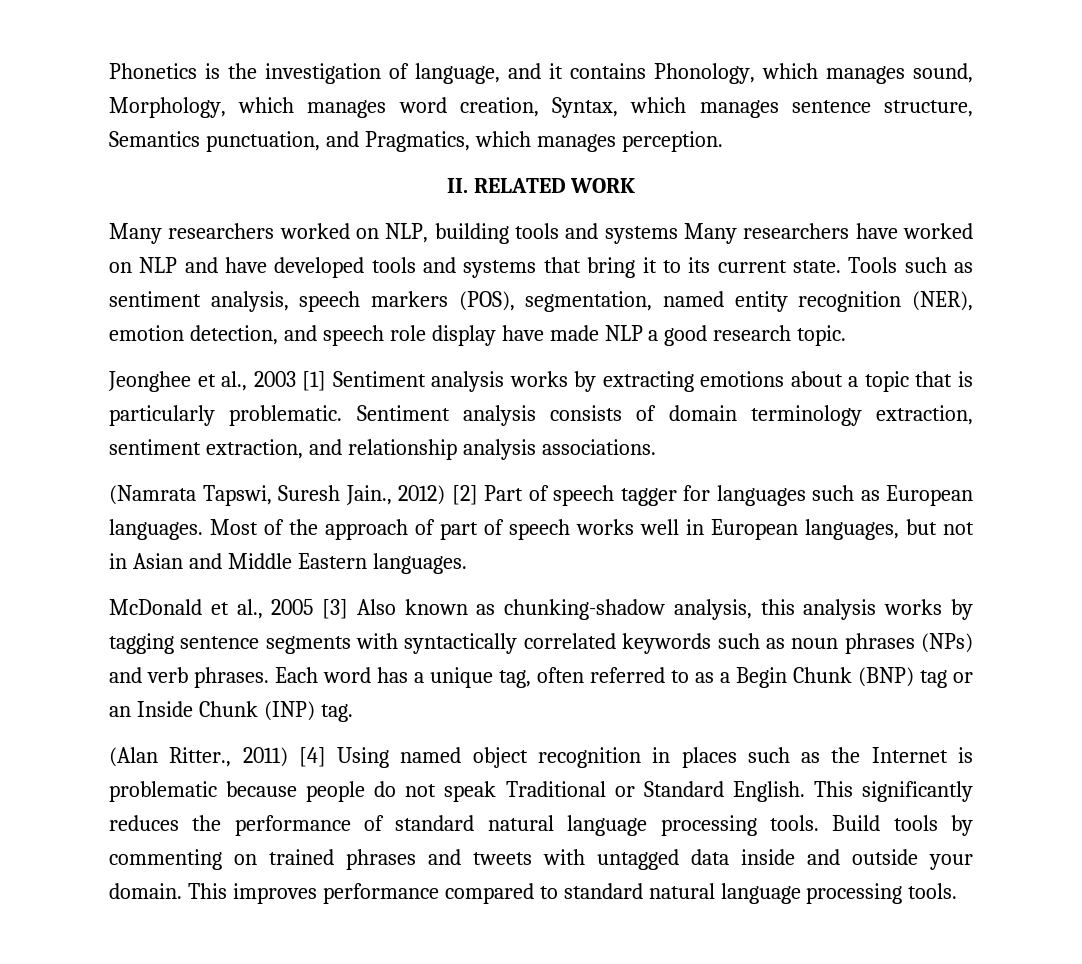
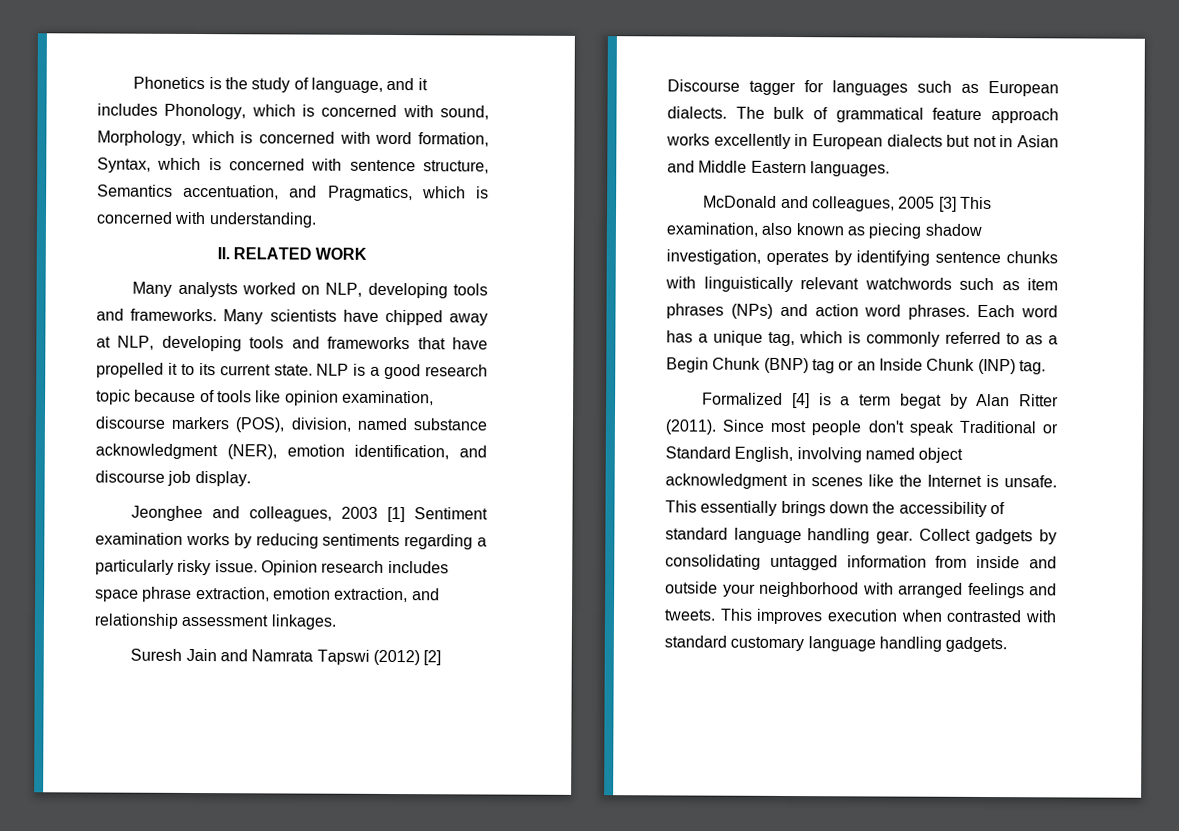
[265,63,381,84] investigation -> [251,77,291,93] study
[570,63,646,79] contains -> [97,103,158,116] includes
[826,63,973,84] [109,97,779,118] manages sound, Morphology, which manages word creation, Syntax, which manages -> [302,104,489,120] [97,130,490,147] [97,157,343,173] is concerned with sound, Morphology, which is concerned with word formation, Syntax, which is concerned with
[205,131,320,152] punctuation, -> [183,184,280,200] accentuation,
[536,131,723,152] manages perception. -> [476,186,489,199] [96,211,317,228] is concerned with understanding.
[168,223,275,239] researchers -> [177,281,238,298] analysts
[434,223,973,244] [109,257,636,278] building tools and systems Many researchers have worked on NLP and have developed tools and systems that bring -> [367,282,488,299] [96,308,489,326] [96,335,488,352] [96,362,164,378] developing tools and frameworks. Many scientists have chipped away at NLP, developing tools and frameworks that have propelled
[848,257,974,273] [109,291,973,312] [109,325,847,346] Tools such as sentiment analysis, speech markers (POS), segmentation, named entity recognition (NER), emotion detection, and speech role display have made NLP a good research topic. -> [316,363,488,380] [96,389,434,406] [95,416,487,433] [95,443,487,460] [95,470,251,487] NLP is a good research topic because of tools like opinion examination, discourse markers (POS), division, named substance acknowledgment (NER), emotion identification, and discourse job display.
[197,371,248,391] et al., -> [212,506,333,522] and colleagues,
[431,371,973,392] [109,405,973,426] [109,439,656,460] [109,485,614,506] analysis works by extracting emotions about a topic that is particularly problematic. Sentiment analysis consists of domain terminology extraction, sentiment extraction, and relationship analysis associations. // (Namrata Tapswi, Suresh Jain., 2012) [2] Part of speech -> [95,532,487,550] [95,559,449,576] [95,586,440,603] [94,613,336,630] [130,648,442,666] [667,79,740,92] examination works by reducing sentiments regarding a particularly risky issue. Opinion research includes space phrase extraction, emotion extraction, and relationship assessment linkages. // Suresh Jain and Namrata Tapswi (2012) [2] Discourse
[109,519,679,540] languages. Most of the approach of part of speech works well -> [667,106,1059,124] [666,133,791,150] dialects. The bulk of grammatical feature approach works excellently
[805,519,899,540] languages, -> [886,134,943,147] dialects
[210,599,973,620] [109,633,839,654] et al., 2005 [3] Also known as chunking-shadow analysis, this analysis works by tagging sentence segments with syntactically correlated keywords such as noun -> [780,195,992,212] [666,222,982,239] [666,249,1058,266] [665,276,1058,293] and colleagues, 2005 [3] This examination, also known as piecing shadow investigation, operates by identifying sentence chunks with linguistically relevant watchwords such as item
[147,667,188,683] verb -> [814,304,902,317] action word
[537,667,584,683] often -> [799,331,940,347] which is commonly
[109,747,974,768] [109,781,973,802] [109,815,974,836] [109,849,973,870] [109,883,958,904] (Alan Ritter., 2011) [4] Using named object recognition in places such as the Internet is problematic because people do not speak Traditional or Standard English. This significantly reduces the performance of standard natural language processing tools. Build tools by commenting on trained phrases and tweets with untagged data inside and outside your domain. This improves performance compared to standard natural language processing tools. -> [702,392,1059,409] [665,419,1058,436] [665,446,964,463] [665,473,1057,490] [665,500,1005,518] [665,527,1057,545] [665,554,1057,571] [665,581,1057,599] [664,608,1057,625] [664,635,1008,653] Formalized [4] is a term begat by Alan Ritter (2011). Since most people don't speak Traditional or Standard English, involving named object acknowledgment in scenes like the Internet is unsafe. This essentially brings down the accessibility of standard language handling gear. Collect gadgets by consolidating untagged information from inside and outside your neighborhood with arranged feelings and tweets. This improves execution when contrasted with standard customary language handling gadgets.

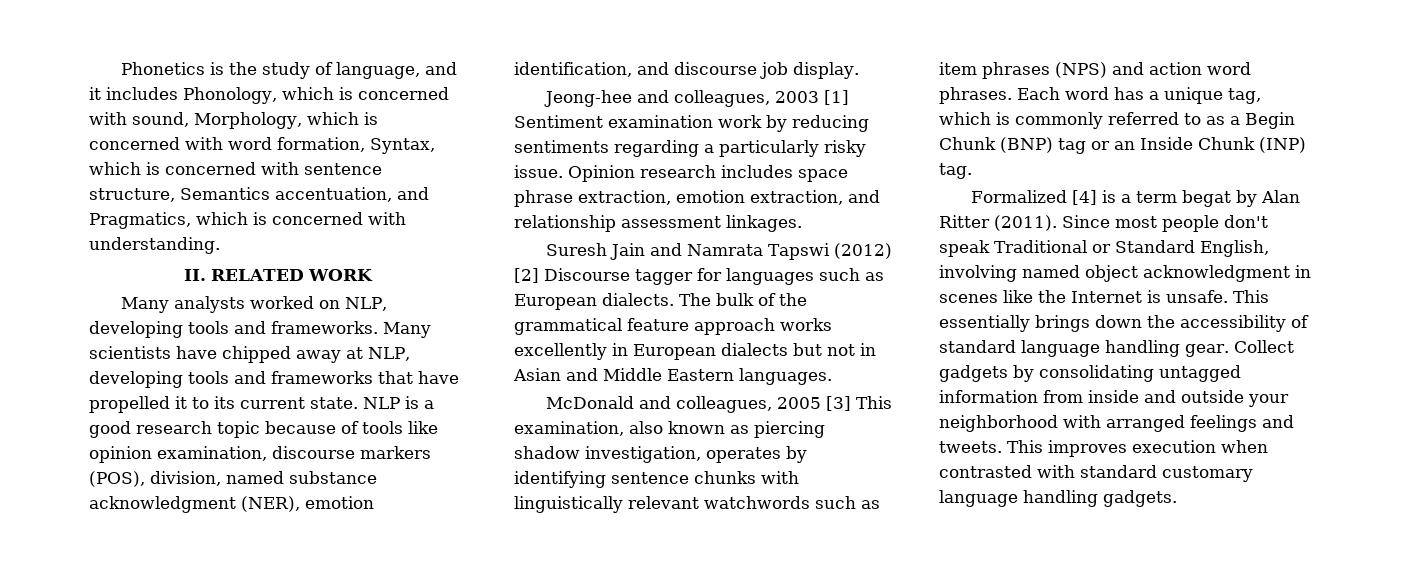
[131,505,204,522] Jeonghee -> [543,90,632,107] Jeong-hee
[185,532,230,546] works -> [718,115,762,128] work
(828, 113) none -> [779,293,807,306] the
[868,223,922,239] piecing -> [754,421,825,438] piercing
[730,303,773,319] (NPs) -> [1055,62,1107,78] (NPS)

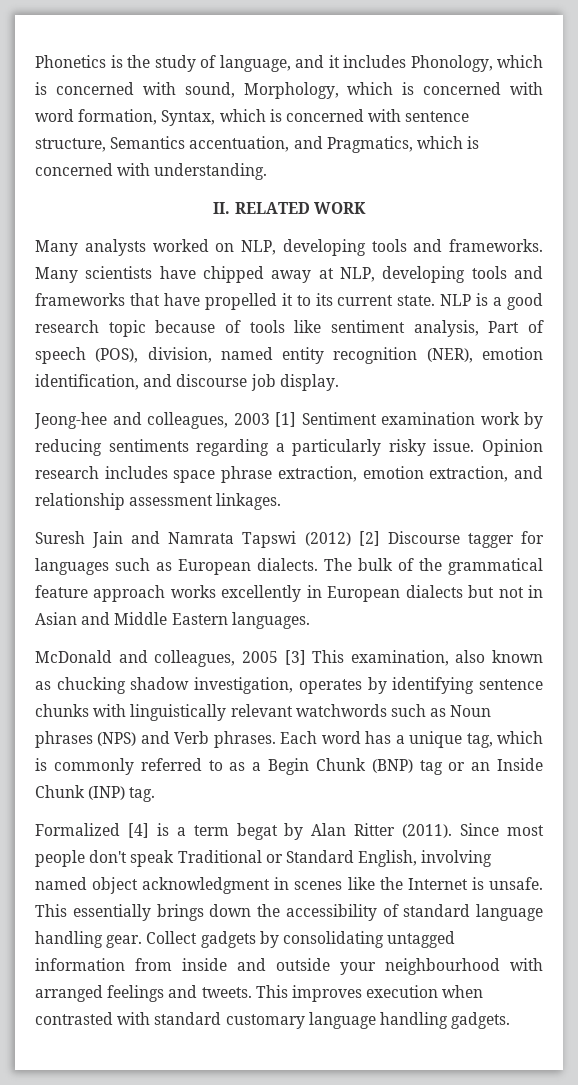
[89,446,431,463] opinion examination, discourse markers -> [331,320,544,337] [35,347,86,364] sentiment analysis, Part of speech
[289,471,377,484] [89,496,236,513] substance acknowledgment -> [282,347,418,364] entity recognition
[754,421,825,438] piercing -> [56,677,126,694] chucking
[939,62,977,75] item -> [450,705,492,717] Noun
[1149,62,1251,75] action word -> [174,731,210,744] Verb
[939,415,1058,432] neighborhood -> [385,958,500,975] neighbourhood

